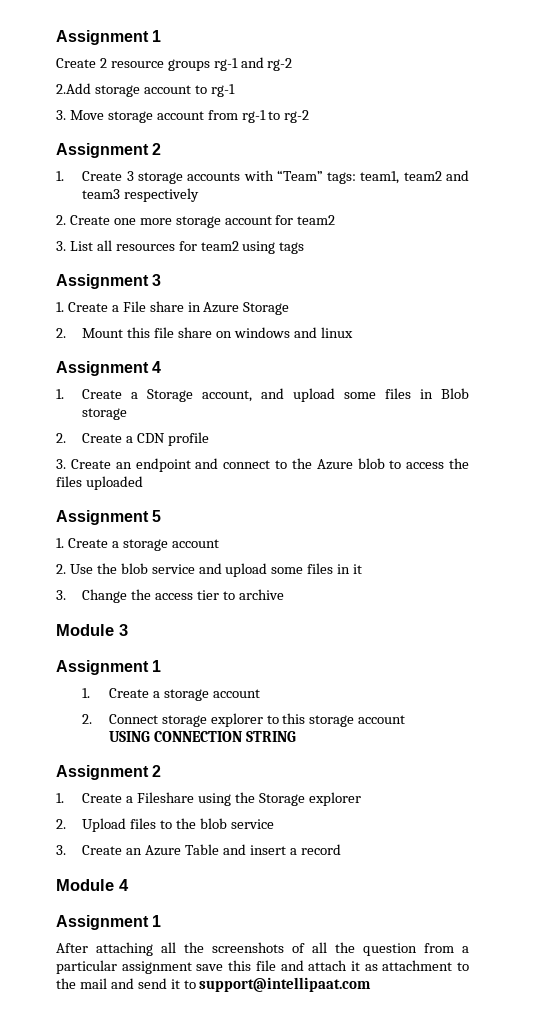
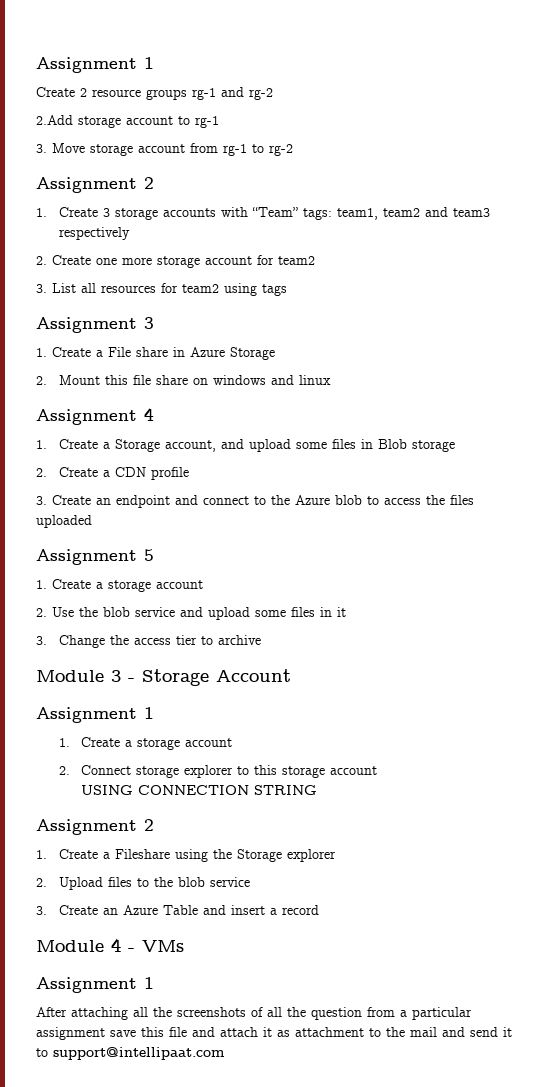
(128, 630) none -> [128,669,291,686] - Storage Account
(129, 885) none -> [128,940,184,952] - VMs

